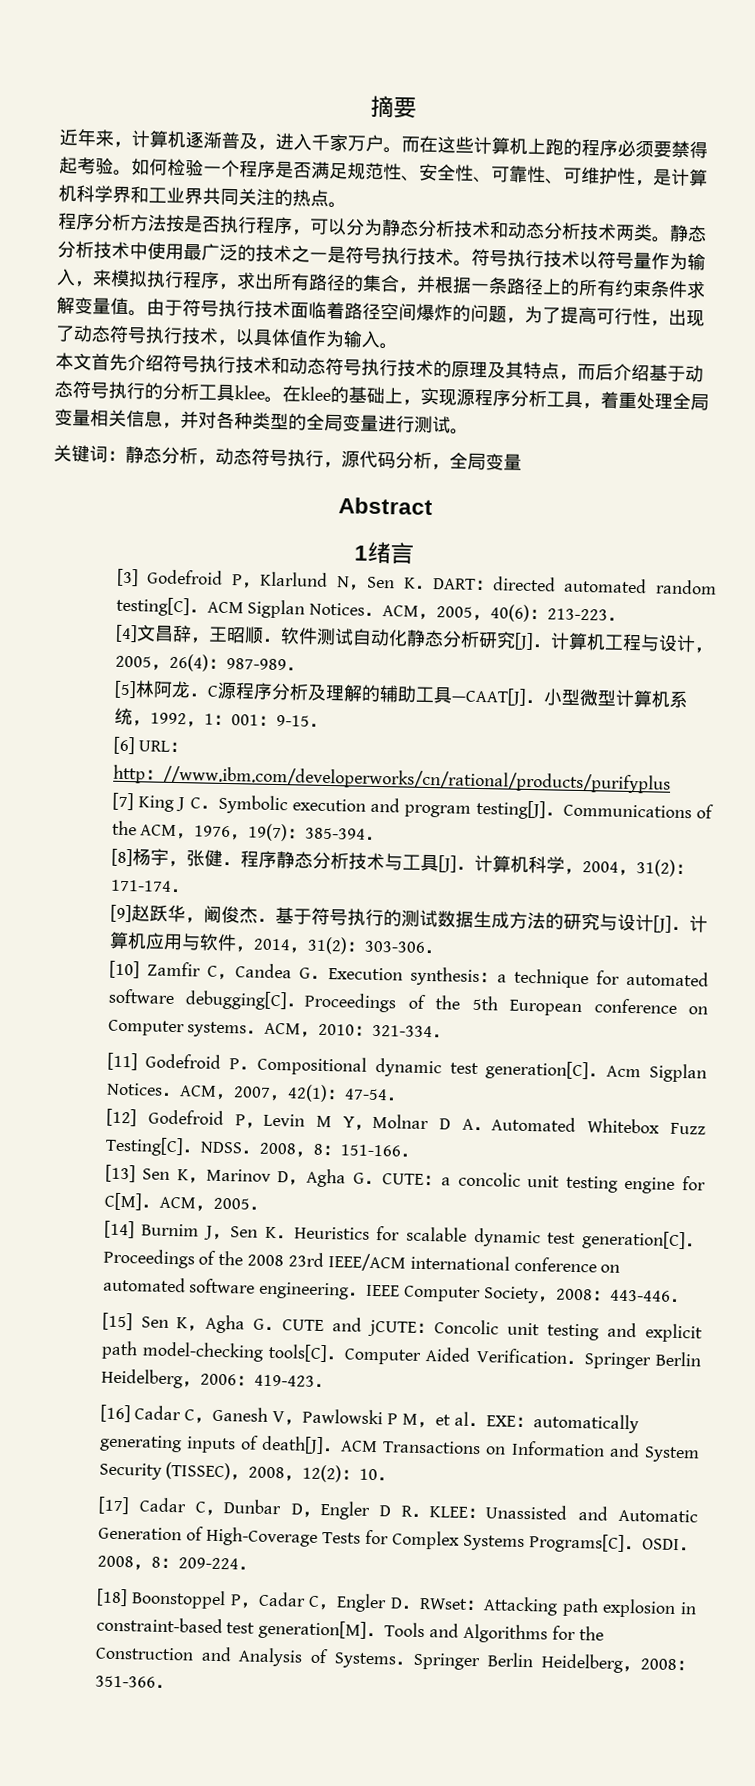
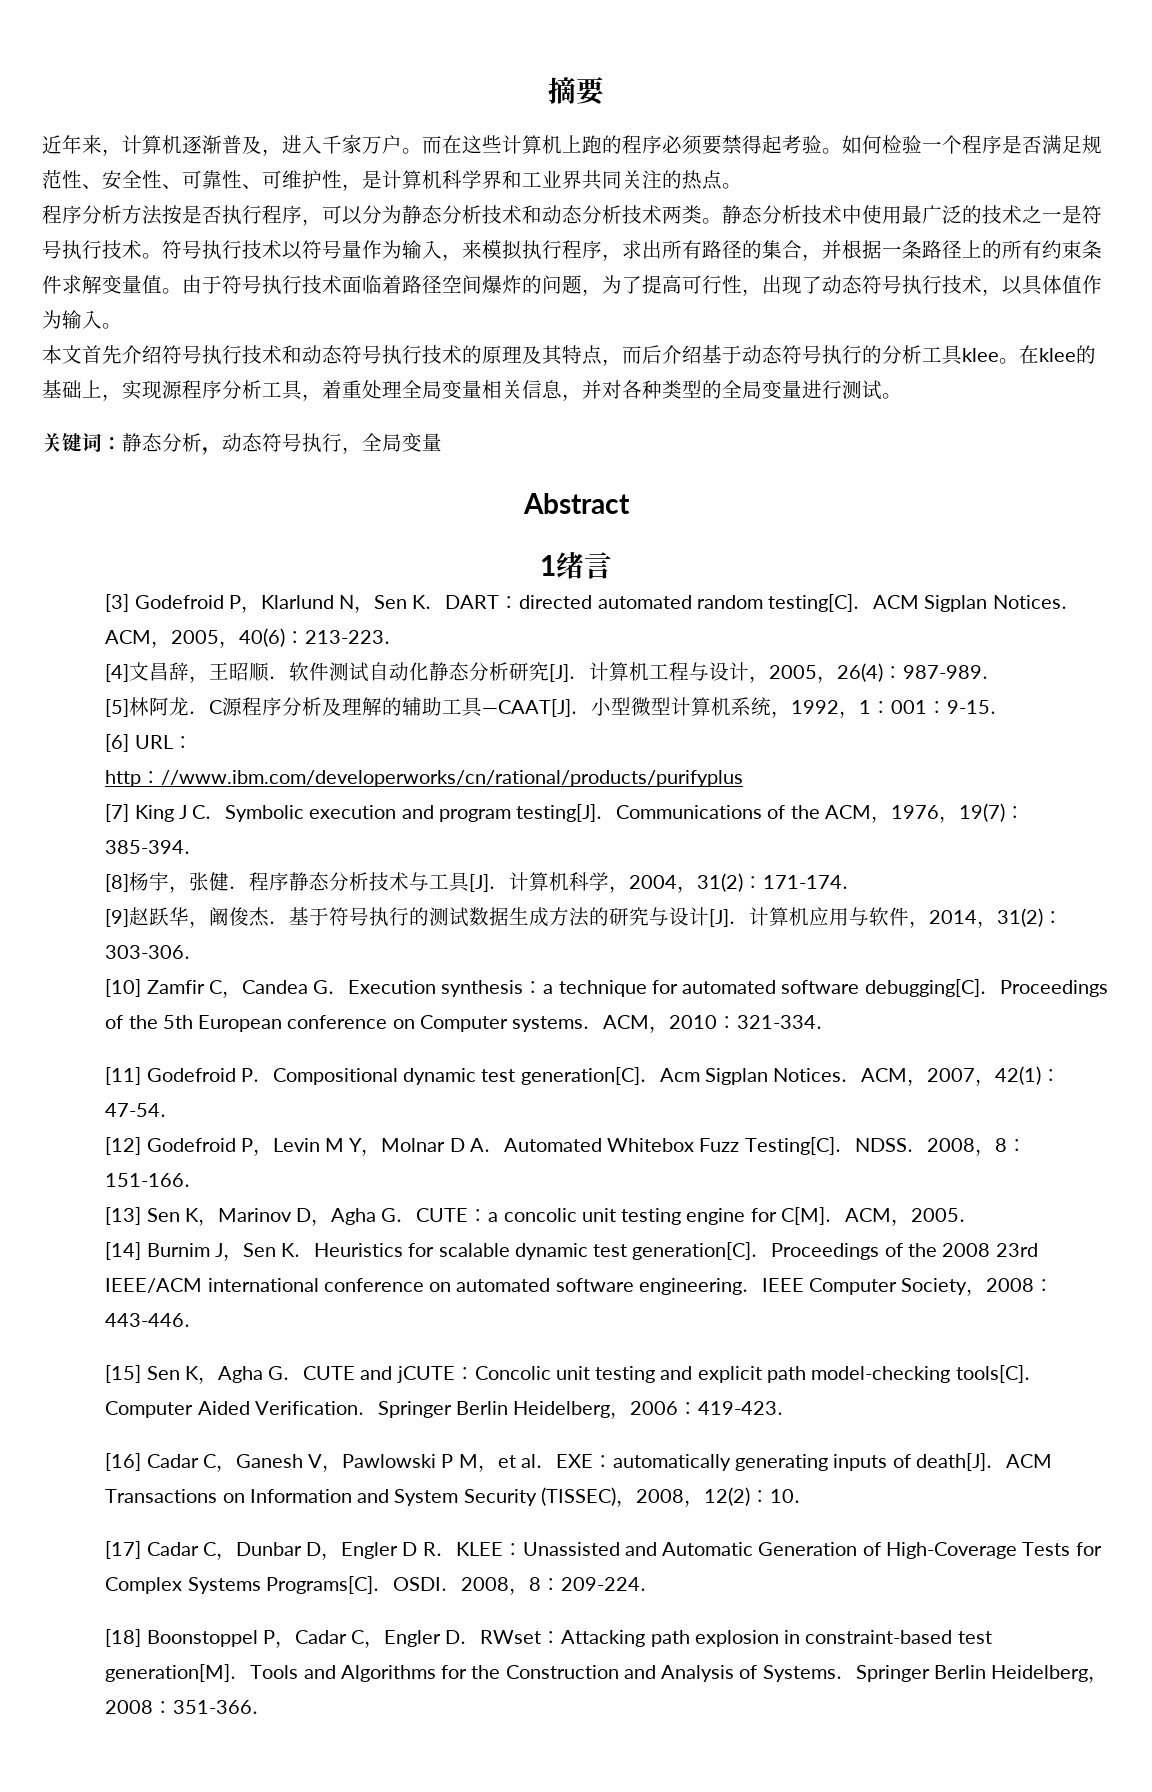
[341,450,450,471] 源代码分析， -> (362, 450) none

